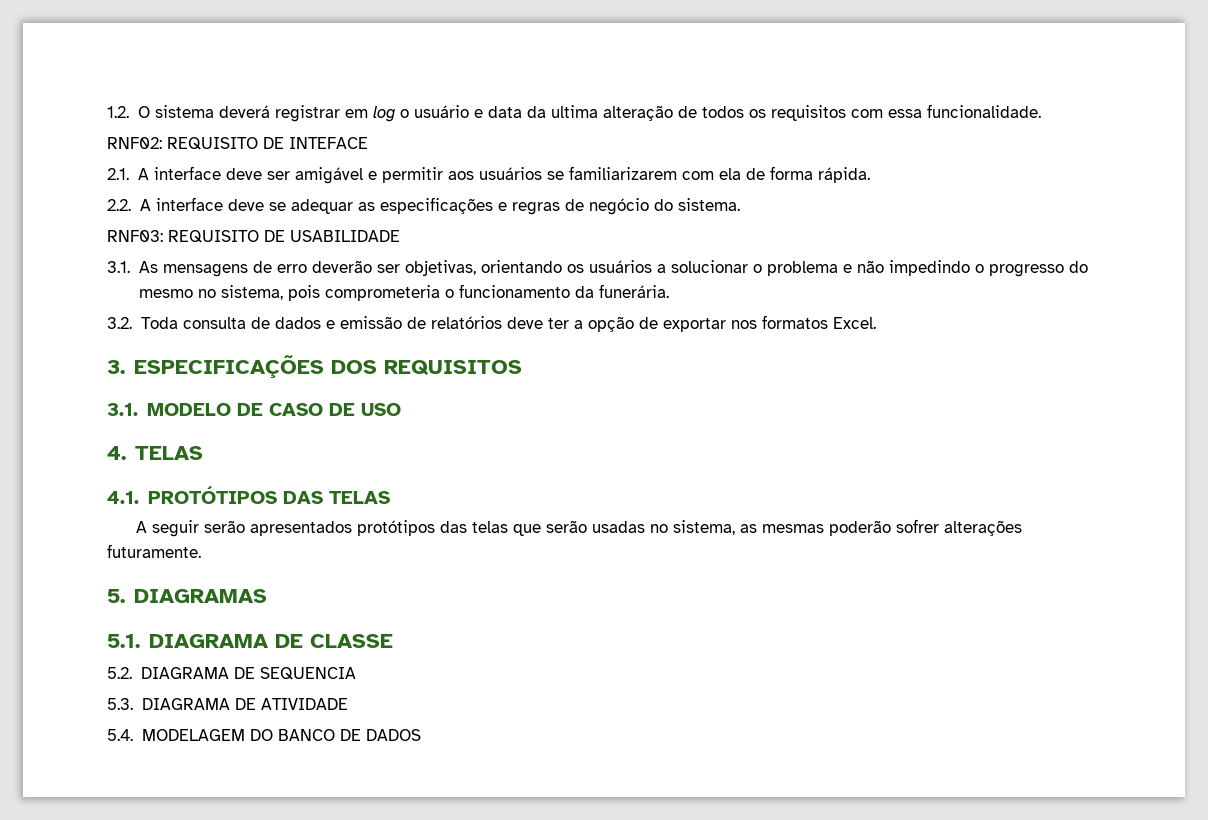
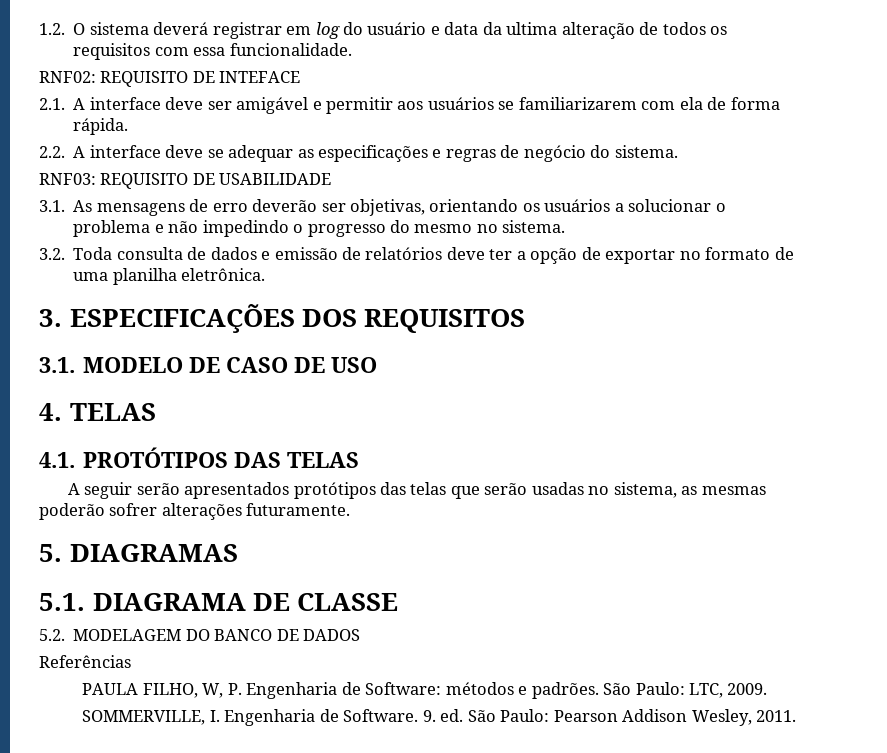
[399,109,409,118] o -> [342,22,363,35] do
[220,284,669,301] sistema, pois comprometeria o funcionamento da funerária. -> [502,220,566,233] sistema.
[730,315,876,329] nos formatos Excel. -> [679,247,794,260] [73,268,266,285] no formato de uma planilha eletrônica.
[140,667,356,680] [107,698,348,710] [107,729,133,741] DIAGRAMA DE SEQUENCIA // 5.3. DIAGRAMA DE ATIVIDADE // 5.4. -> (65, 635) none
(421, 735) none -> [39,655,131,668] [82,682,768,699] [82,709,796,726] // Referências // PAULA FILHO, W, P. Engenharia de Software: métodos e padrões. São Paulo: LTC, 2009. // SOMMERVILLE, I. Engenharia de Software. 9. ed. São Paulo: Pearson Addison Wesley, 2011.

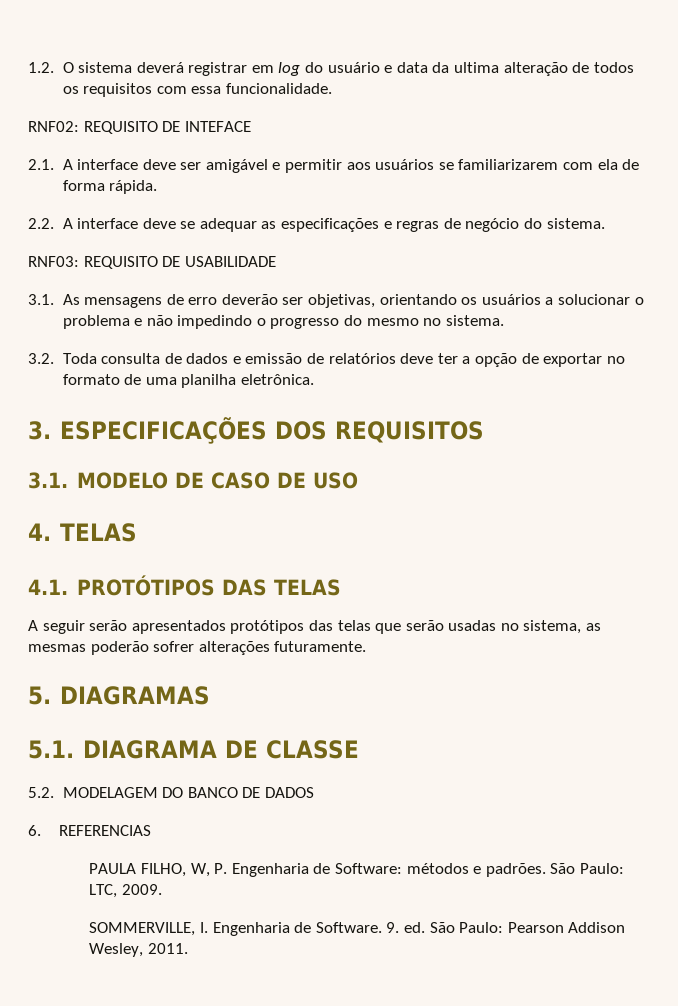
[39,655,131,668] Referências -> [28,825,151,836] 6. REFERENCIAS

